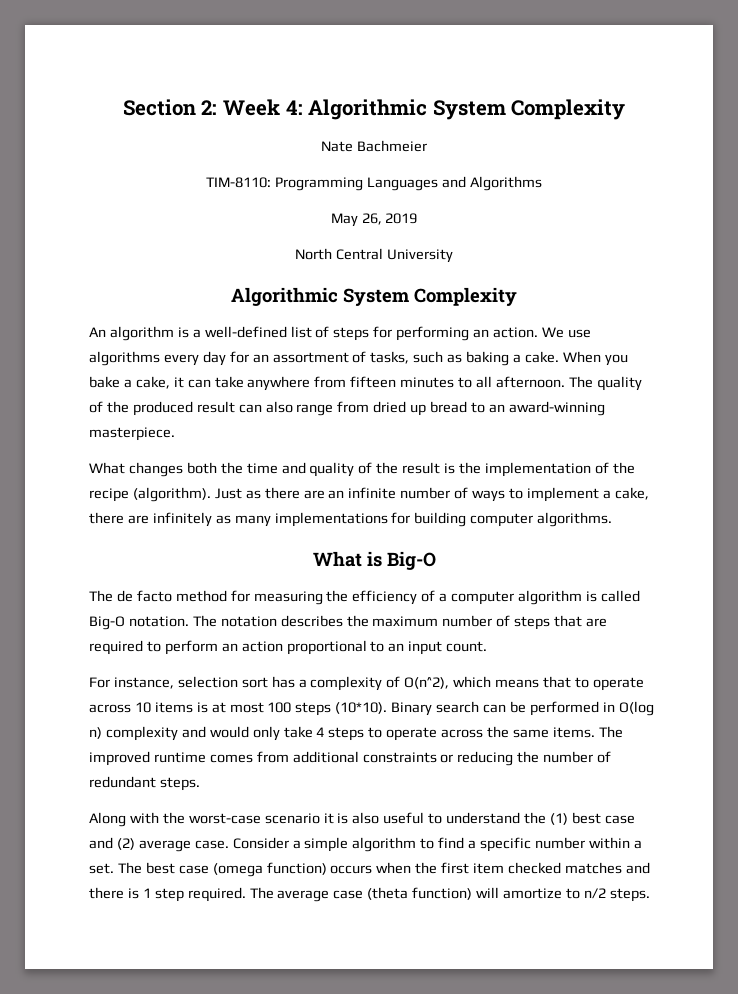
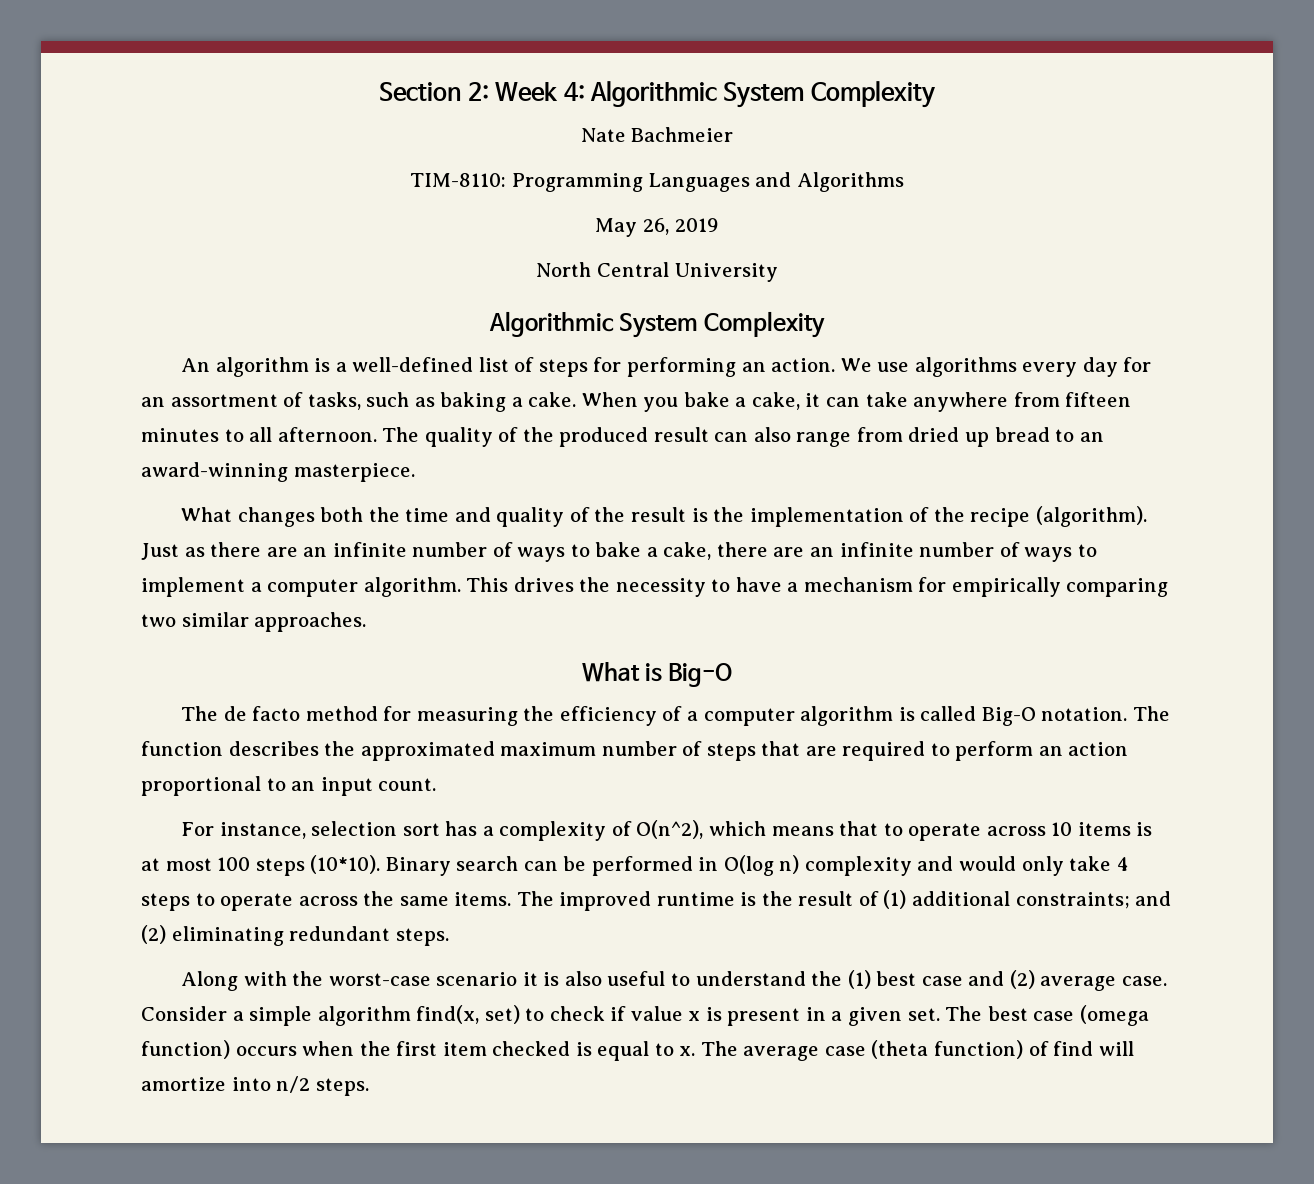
[526,487,599,502] implement -> [595,542,642,557] bake
[152,512,613,527] infinitely as many implementations for building computer algorithms. -> [810,542,1097,562] [141,577,1169,597] [141,612,367,632] an infinite number of ways to implement a computer algorithm. This drives the necessity to have a mechanism for empirically comparing two similar approaches.
[220,616,277,627] notation -> [141,741,223,756] function
(369, 621) none -> [360,741,495,761] approximated
[209,751,612,766] comes from additional constraints or reducing the number of -> [740,890,1172,909] [141,925,284,946] is the result of (1) additional constraints; and (2) eliminating
[420,837,642,852] to find a specific number within a -> [416,1005,903,1026] find(x, set) to check if value x is present in a given
[564,862,650,874] [89,887,246,902] matches and there is 1 step required. -> [575,1041,696,1061] is equal to x.
(473, 893) none -> [1028,1041,1094,1056] of find
[565,888,580,899] to -> [231,1077,271,1091] into

